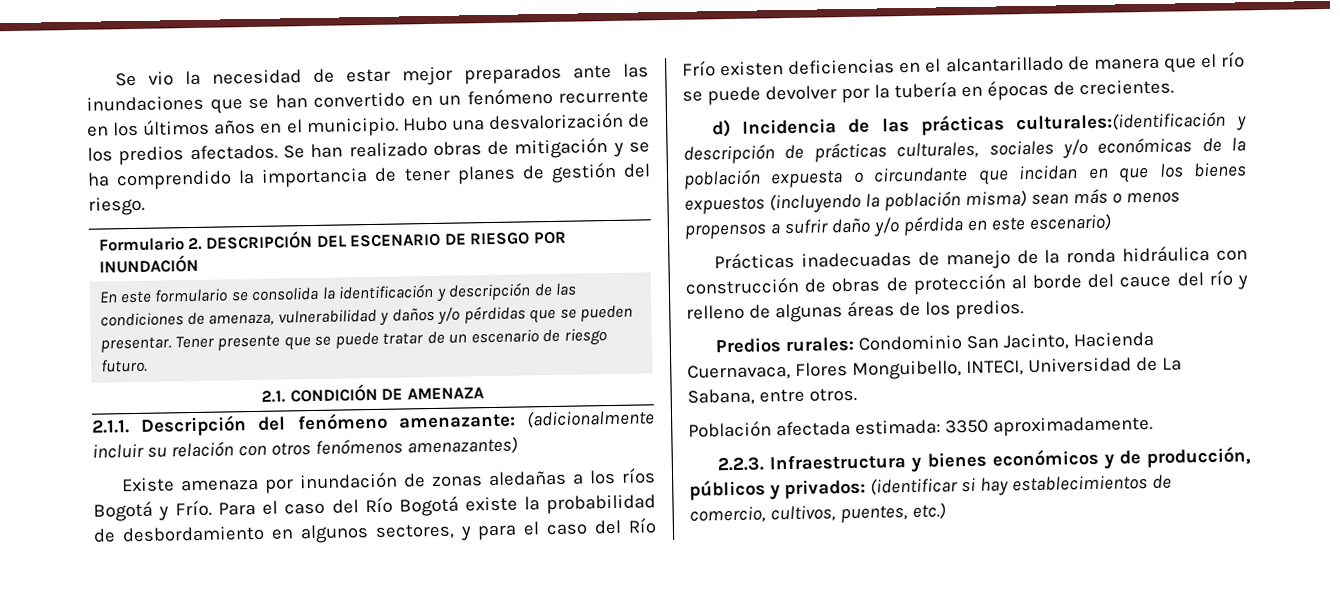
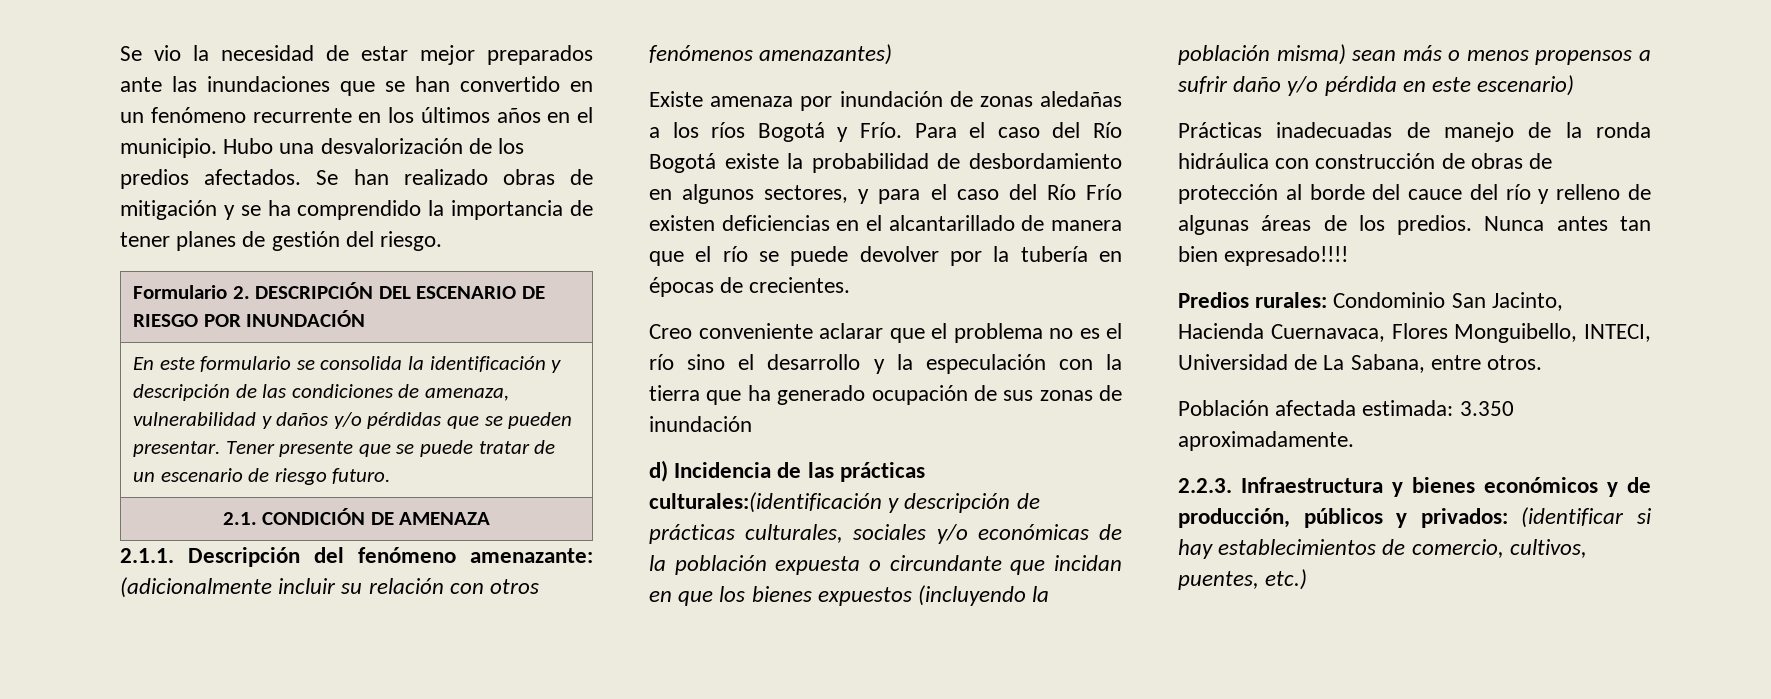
(1174, 87) none -> [649,323,1122,343] [649,354,1122,374] [649,385,1122,405] [649,416,752,432] // Creo conveniente aclarar que el problema no es el río sino el desarrollo y la especulación con la tierra que ha generado ocupación de sus zonas de inundación
(1024, 310) none -> [1484,216,1651,231] [1178,246,1349,266] Nunca antes tan bien expresado!!!!
[944,419,989,434] 3350 -> [1459,401,1514,416] 3.350

